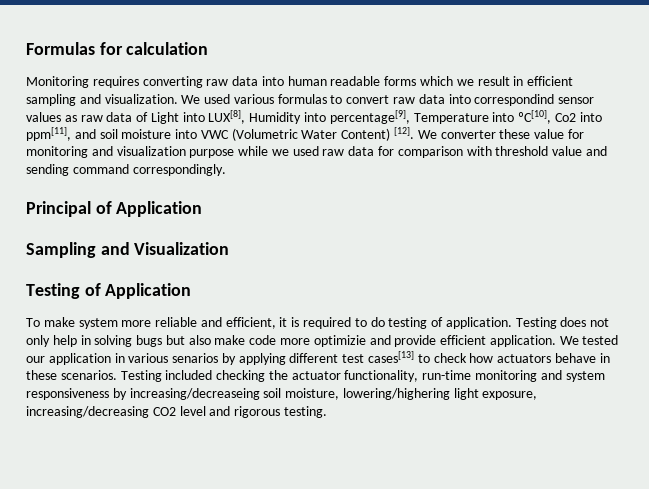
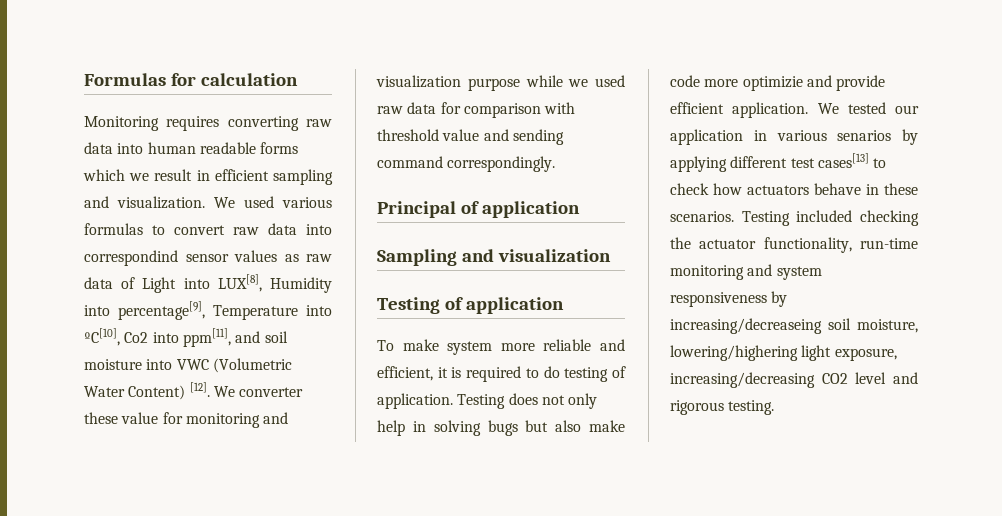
[116,201,203,217] Application -> [481,201,580,218] application
[134,242,230,255] Visualization -> [497,249,611,262] visualization
[105,283,192,299] Application -> [465,297,564,314] application

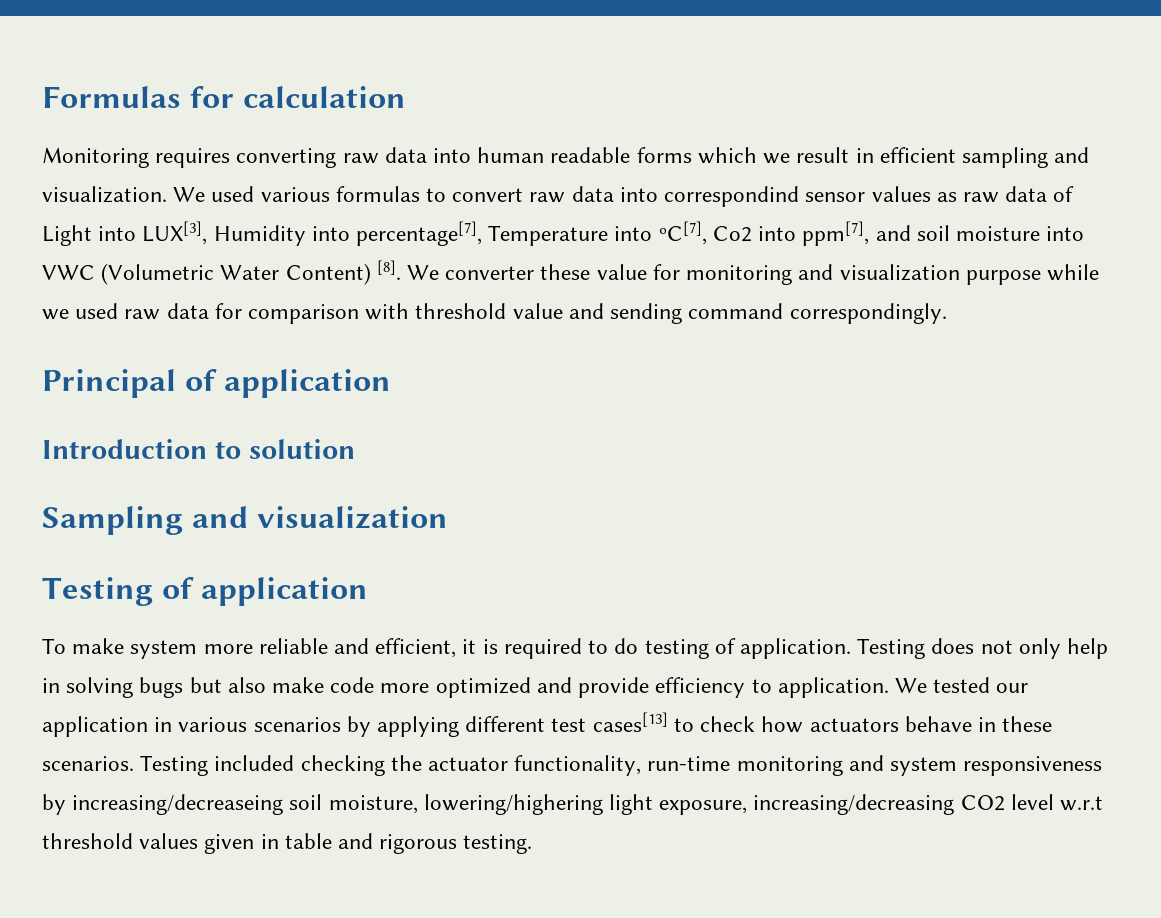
[217,274,262,292] LUX[8], -> [142,221,208,245] LUX[3],
[118,301,205,320] percentage[9], -> [356,221,483,246] percentage[7],
[84,328,120,346] ºC[10], -> [658,221,707,245] ºC[7],
[182,328,231,347] ppm[11], -> [802,221,870,246] ppm[7],
[189,382,210,397] [12]. -> [376,260,401,280] [8].
(580, 209) none -> [42,439,355,459] // Introduction to solution
[742,76,803,91] optimizie -> [435,677,531,698] optimized
[670,102,724,114] efficient -> [655,677,772,698] efficiency to
[837,130,892,141] senarios -> [253,717,341,732] scenarios
(887, 378) none -> [1060,796,1104,811] [42,833,332,854] w.r.t threshold values given in table

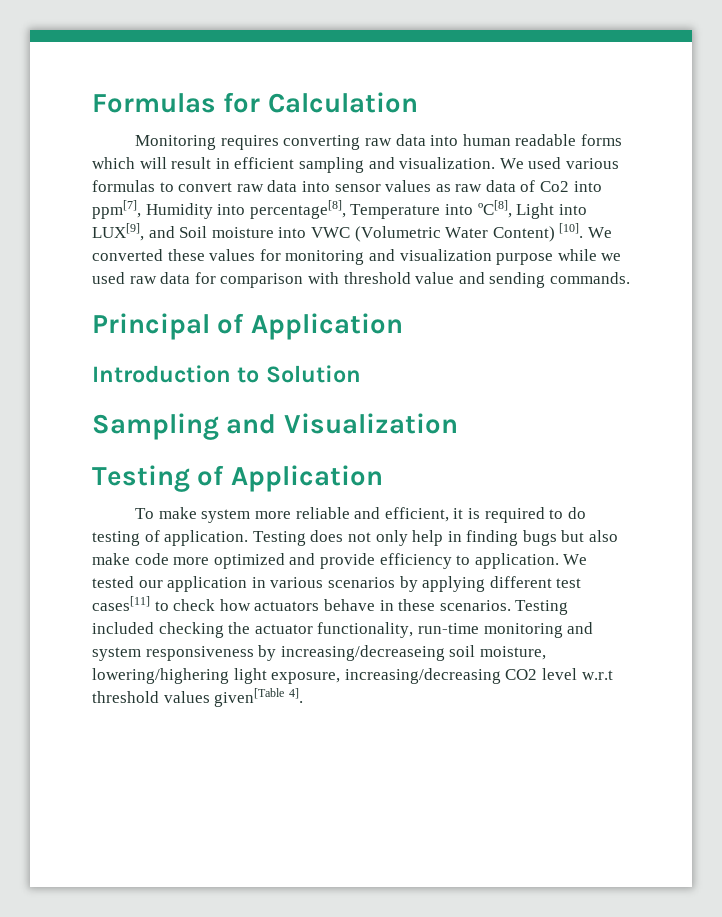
[242,86,406,108] calculation -> [267,92,418,113] Calculation
[763,153,791,164] we -> [139,157,167,169] will
[664,186,800,207] correspondind -> (330, 186) none
[42,221,950,246] Light into LUX[3], Humidity into percentage[7], Temperature into ºC[7], Co2 into ppm[7], and soil -> [540,181,602,192] [92,200,587,219] [92,223,208,241] Co2 into ppm[7], Humidity into percentage[8], Temperature into ºC[8], Light into LUX[9], and Soil
[376,260,647,280] [8]. We converter these value -> [559,223,612,238] [92,249,256,261] [10]. We converted these values
[688,303,947,324] command correspondingly. -> [549,272,630,284] commands.
[223,369,391,398] application -> [250,313,403,340] Application
[248,439,355,459] solution -> [265,365,361,383] Solution
[256,506,448,529] visualization -> [283,413,458,434] Visualization
[200,577,368,606] application -> [230,465,383,492] Application
[66,677,134,698] solving -> [466,530,519,546] finding
[592,712,668,732] cases[13] -> [92,596,150,611] cases[11]
[204,833,533,854] given in table and rigorous testing. -> [214,688,303,707] given[Table 4].

